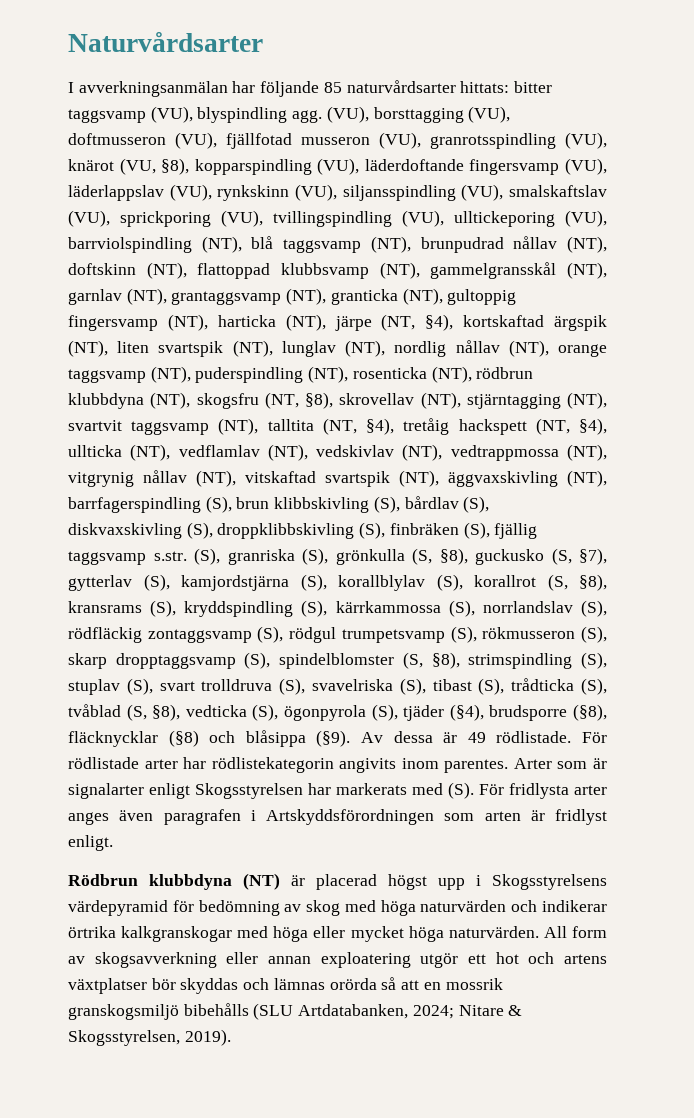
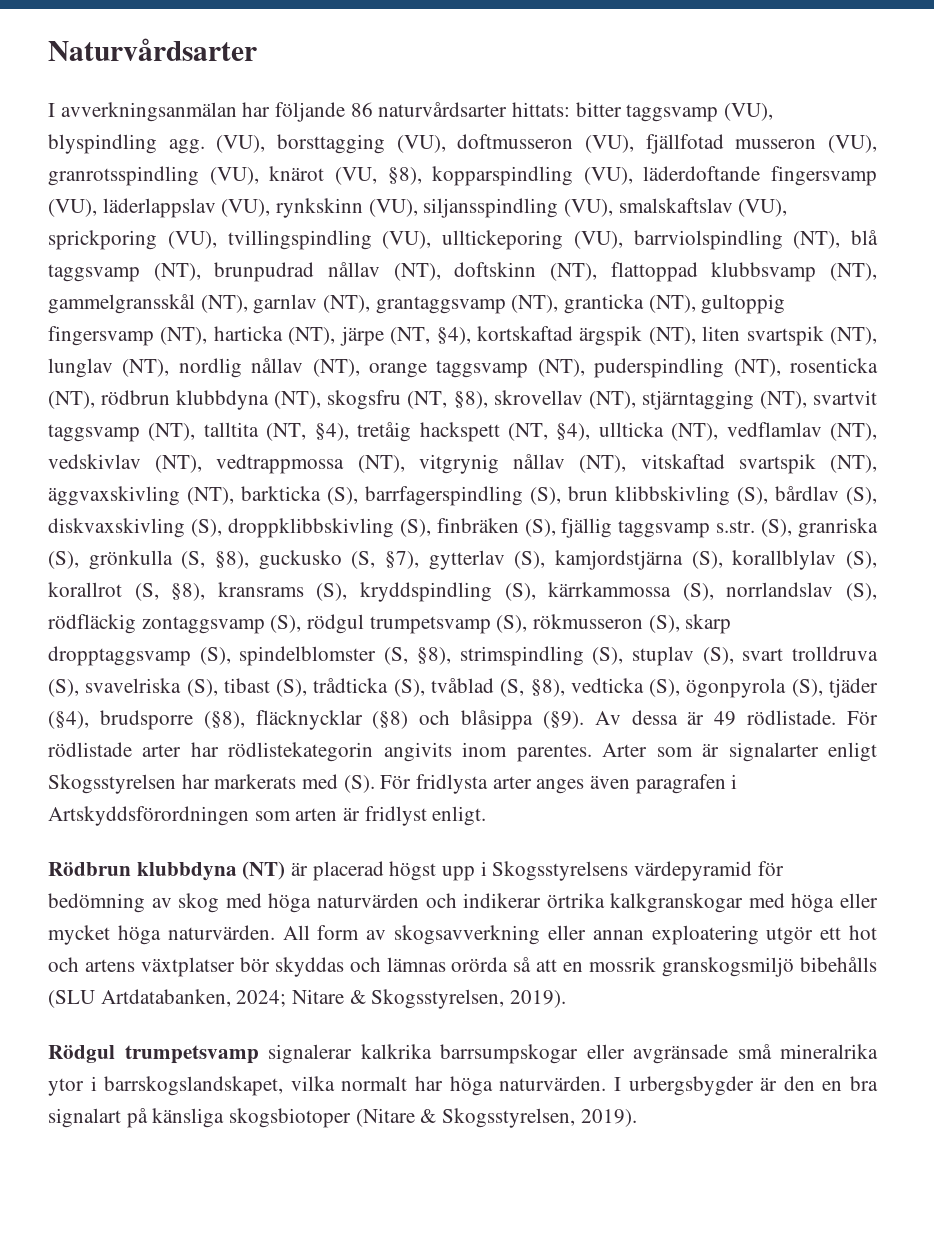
[323,82,342,93] 85 -> [350,102,373,117] 86
(607, 478) none -> [241,486,358,505] barkticka (S),
(231, 1037) none -> [48,1044,878,1064] [48,1076,878,1096] [48,1108,637,1128] // Rödgul trumpetsvamp signalerar kalkrika barrsumpskogar eller avgränsade små mineralrika ytor i barrskogslandskapet, vilka normalt har höga naturvärden. I urbergsbygder är den en bra signalart på känsliga skogsbiotoper (Nitare & Skogsstyrelsen, 2019).

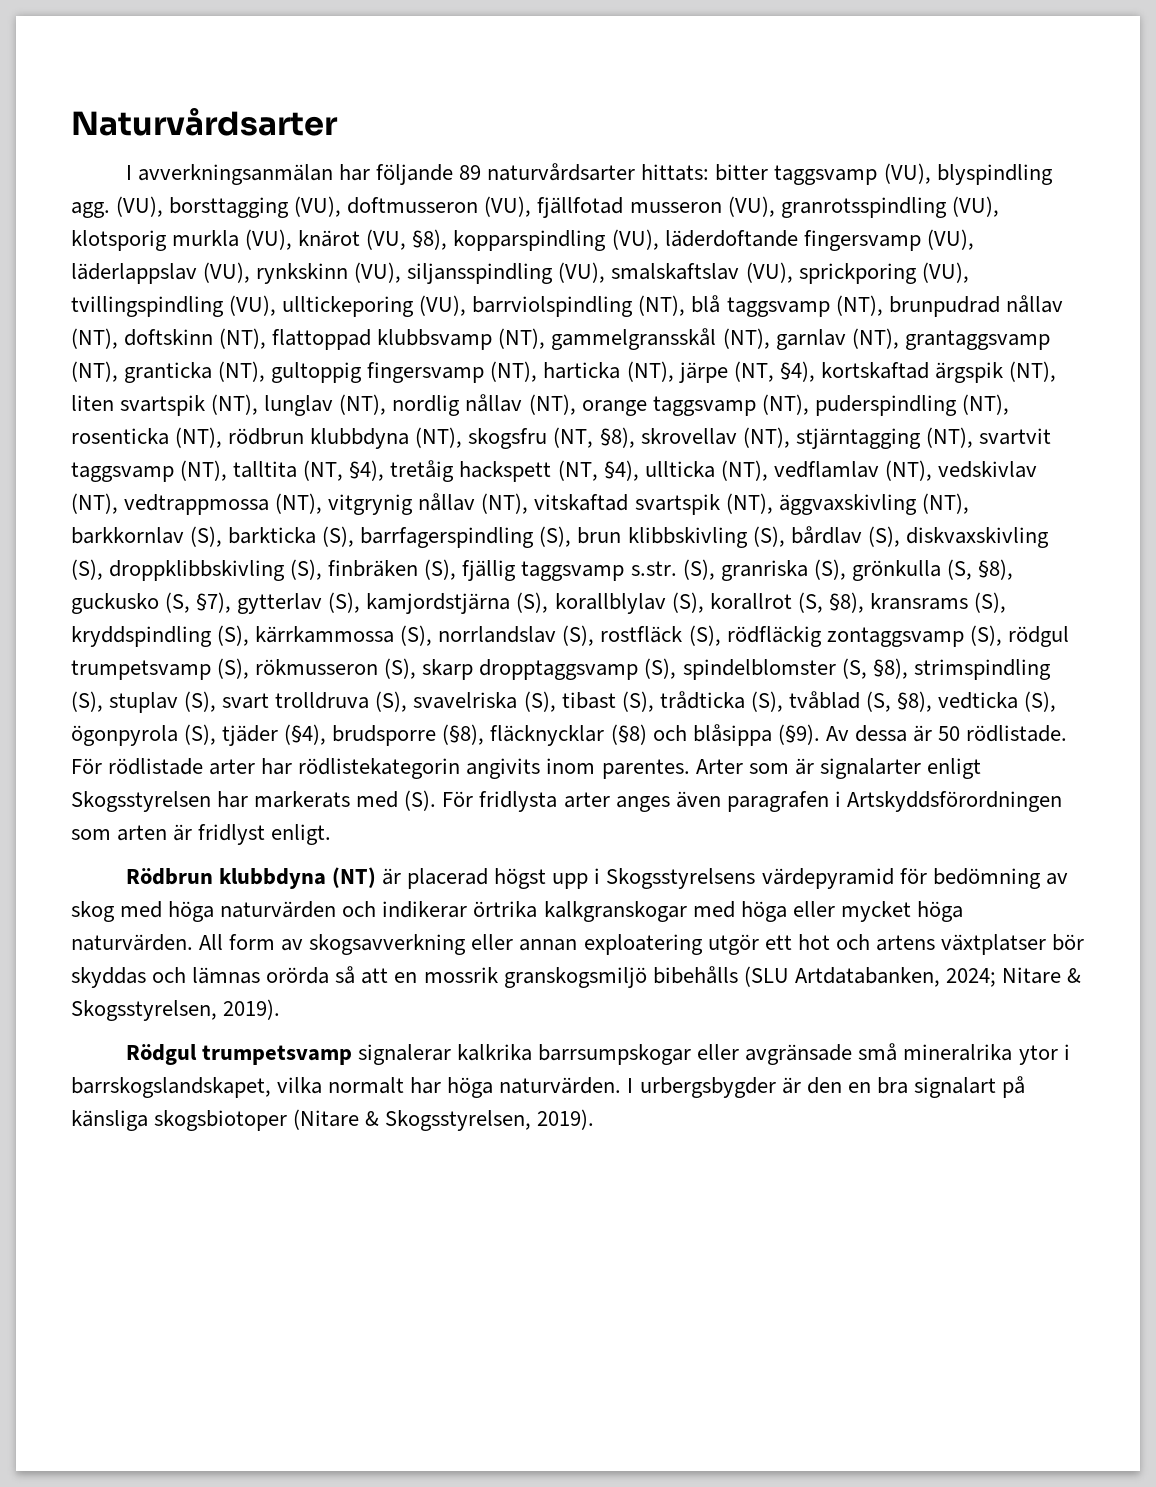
[350,102,373,117] 86 -> [459,165,482,180] 89
(259, 176) none -> [71,229,293,251] klotsporig murkla (VU),
(234, 496) none -> [71,526,223,547] barkkornlav (S),
(878, 592) none -> [600,625,721,646] rostfläck (S),
[714,711,737,726] 49 -> [938,726,961,741] 50

